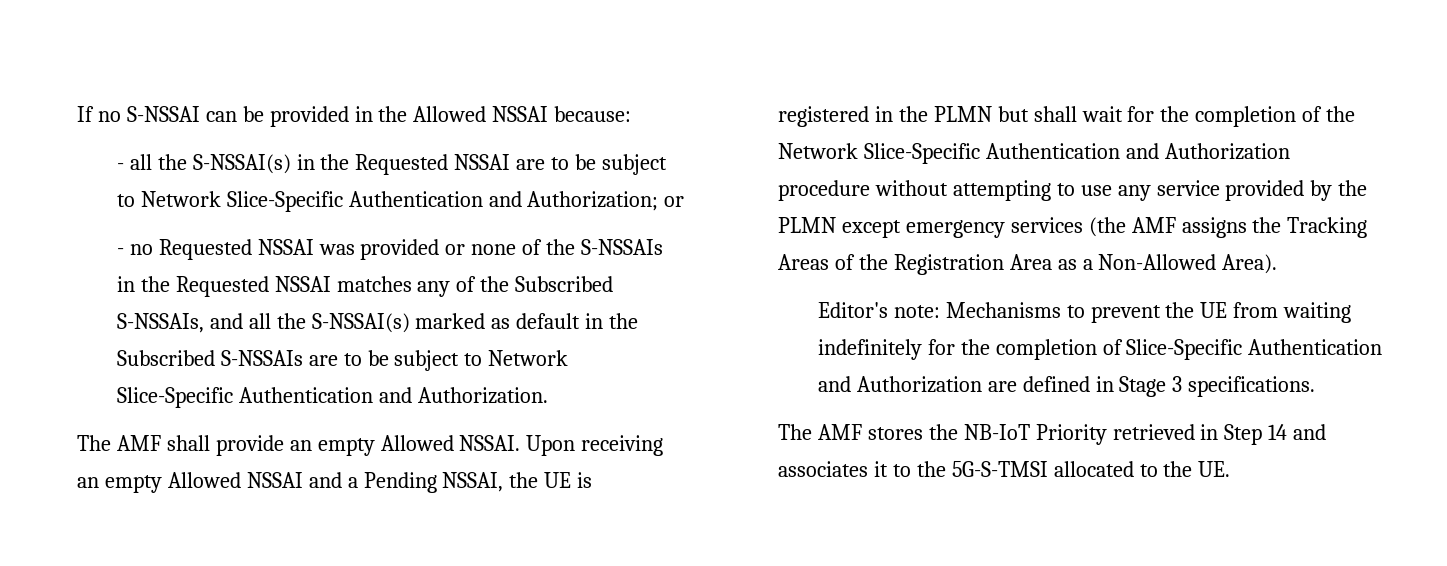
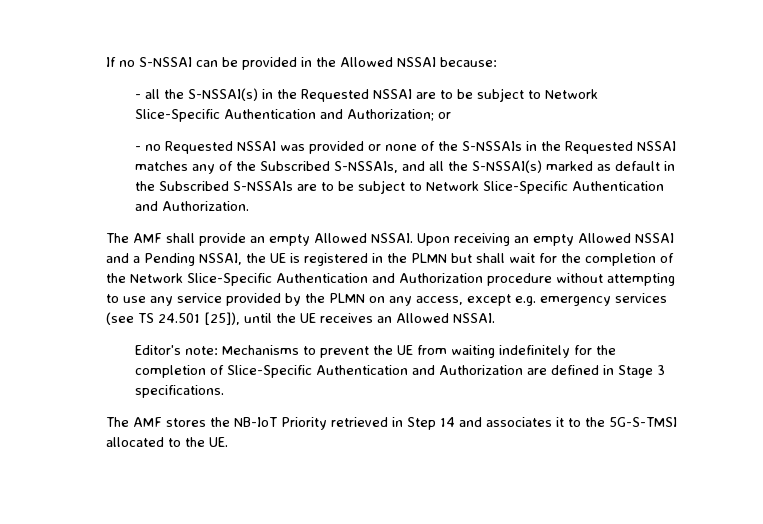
[841,217,1368,238] [777,254,1278,275] except emergency services (the AMF assigns the Tracking Areas of the Registration Area as a Non-Allowed Area). -> [368,293,667,306] [105,312,495,325] on any access, except e.g. emergency services (see TS 24.501 [25]), until the UE receives an Allowed NSSAI.

